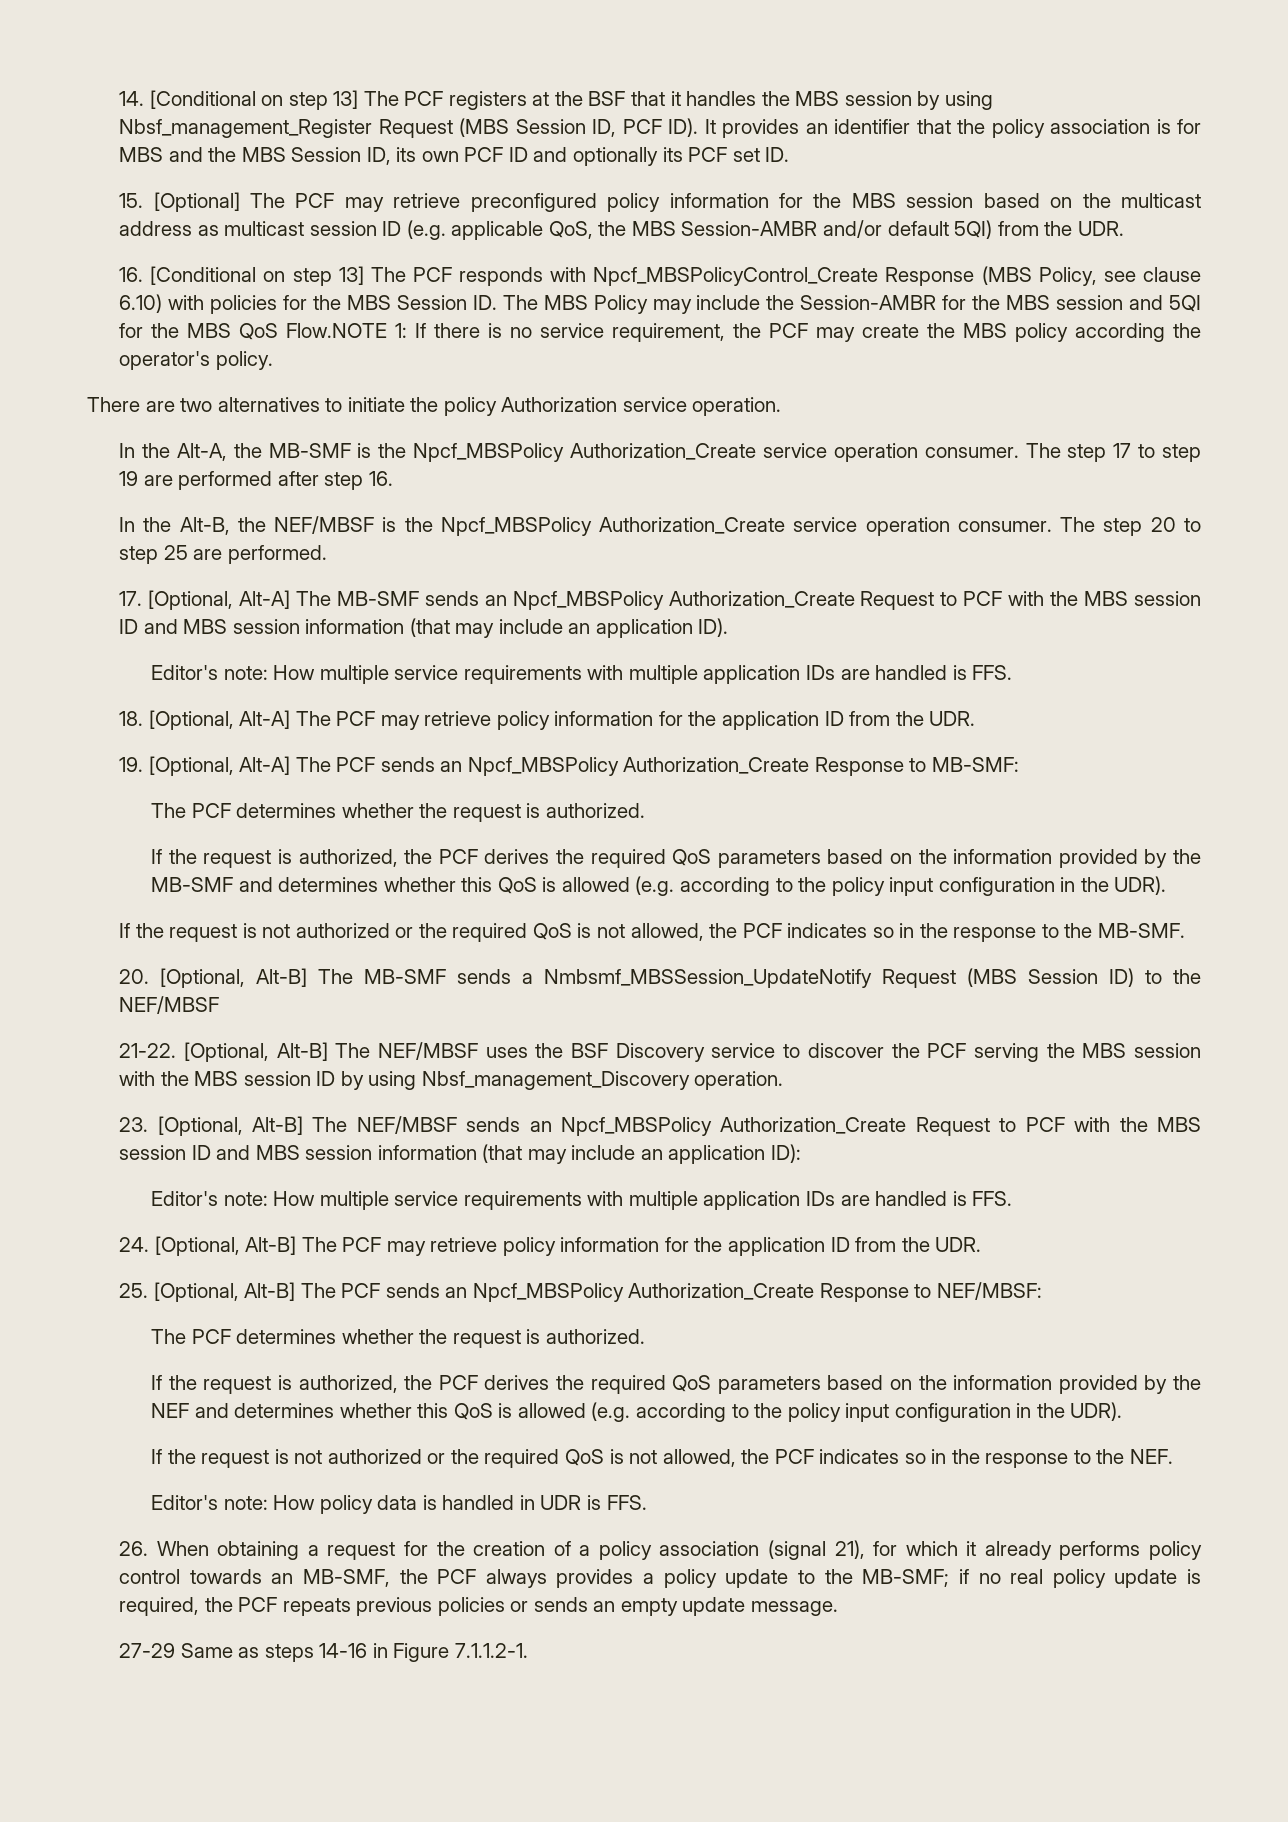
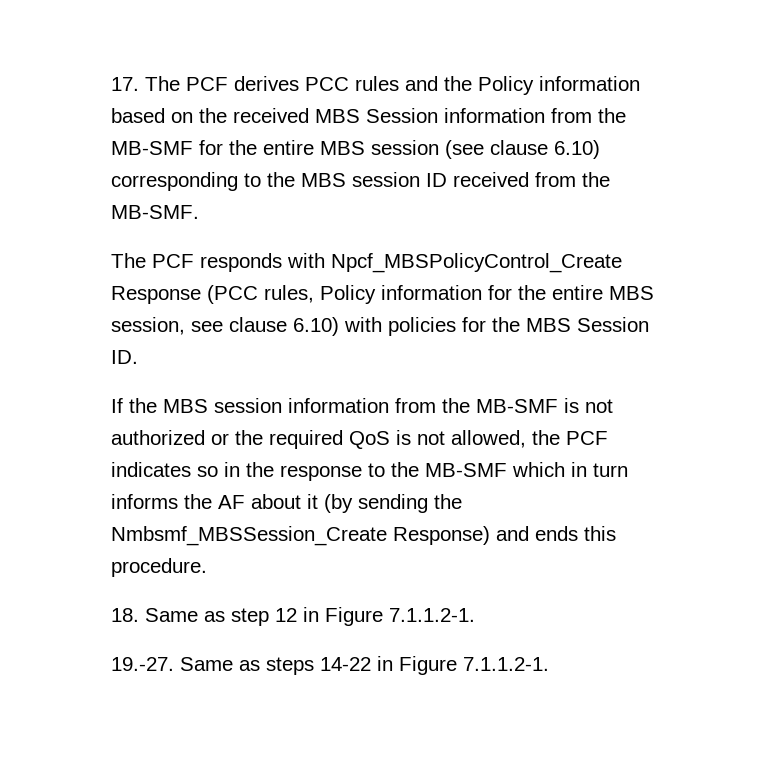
[119,90,993,110] [119,118,1201,138] [119,147,790,166] [119,192,1201,212] [119,220,1124,240] [119,266,364,286] 14. [Conditional on step 13] The PCF registers at the BSF that it handles the MBS session by using Nbsf_management_Register Request (MBS Session ID, PCF ID). It provides an identifier that the policy association is for MBS and the MBS Session ID, its own PCF ID and optionally its PCF set ID. // 15. [Optional] The PCF may retrieve preconfigured policy information for the MBS session based on the multicast address as multicast session ID (e.g. applicable QoS, the MBS Session-AMBR and/or default 5QI) from the UDR. // 16. [Conditional on step 13] -> [111,76,641,95] [111,108,627,123] [111,140,601,159] [111,172,611,191] [111,205,200,219] 17. The PCF derives PCC rules and the Policy information based on the received MBS Session information from the MB-SMF for the entire MBS session (see clause 6.10) corresponding to the MBS session ID received from the MB-SMF. //
[981,266,1097,286] (MBS Policy, -> [207,285,655,304] [111,317,186,335] (PCC rules, Policy information for the entire MBS session,
[502,295,1201,314] [119,323,1202,342] [119,351,273,370] [87,397,782,416] [119,443,1201,462] [119,471,393,490] [119,516,1201,536] [119,545,327,564] [119,590,1202,610] [119,618,729,638] [151,665,1013,684] [119,710,976,730] [119,756,1019,776] [151,803,645,822] [151,849,1201,868] [151,876,1167,896] [119,923,238,942] The MBS Policy may include the Session-AMBR for the MBS session and 5QI for the MBS QoS Flow.NOTE 1: If there is no service requirement, the PCF may create the MBS policy according the operator's policy. // There are two alternatives to initiate the policy Authorization service operation. // In the Alt-A, the MB-SMF is the Npcf_MBSPolicy Authorization_Create service operation consumer. The step 17 to step 19 are performed after step 16. // In the Alt-B, the NEF/MBSF is the Npcf_MBSPolicy Authorization_Create service operation consumer. The step 20 to step 25 are performed. // 17. [Optional, Alt-A] The MB-SMF sends an Npcf_MBSPolicy Authorization_Create Request to PCF with the MBS session ID and MBS session information (that may include an application ID). // Editor's note: How multiple service requirements with multiple application IDs are handled is FFS. // 18. [Optional, Alt-A] The PCF may retrieve policy information for the application ID from the UDR. // 19. [Optional, Alt-A] The PCF sends an Npcf_MBSPolicy Authorization_Create Response to MB-SMF: // The PCF determines whether the request is authorized. // If the request is authorized, the PCF derives the required QoS parameters based on the information provided by the MB-SMF and determines whether this QoS is allowed (e.g. according to the policy input configuration in the UDR). // If the request -> [111,398,559,413] // If the MBS session information from the MB-SMF
[1097,923,1185,938] [119,968,1201,988] [119,996,220,1014] [119,1042,1201,1062] [119,1071,784,1090] [119,1116,1201,1136] [119,1144,801,1164] [151,1191,1013,1210] [119,1236,982,1256] [119,1282,1042,1302] [151,1329,645,1348] [151,1375,1201,1394] [151,1402,1123,1422] [151,1449,1173,1468] [151,1495,647,1514] [119,1540,1203,1560] [119,1569,1202,1588] [119,1597,838,1616] [119,1643,176,1658] MB-SMF. // 20. [Optional, Alt-B] The MB-SMF sends a Nmbsmf_MBSSession_UpdateNotify Request (MBS Session ID) to the NEF/MBSF // 21-22. [Optional, Alt-B] The NEF/MBSF uses the BSF Discovery service to discover the PCF serving the MBS session with the MBS session ID by using Nbsf_management_Discovery operation. // 23. [Optional, Alt-B] The NEF/MBSF sends an Npcf_MBSPolicy Authorization_Create Request to PCF with the MBS session ID and MBS session information (that may include an application ID): // Editor's note: How multiple service requirements with multiple application IDs are handled is FFS. // 24. [Optional, Alt-B] The PCF may retrieve policy information for the application ID from the UDR. // 25. [Optional, Alt-B] The PCF sends an Npcf_MBSPolicy Authorization_Create Response to NEF/MBSF: // The PCF determines whether the request is authorized. // If the request is authorized, the PCF derives the required QoS parameters based on the information provided by the NEF and determines whether this QoS is allowed (e.g. according to the policy input configuration in the UDR). // If the request is not authorized or the required QoS is not allowed, the PCF indicates so in the response to the NEF. // Editor's note: How policy data is handled in UDR is FFS. // 26. When obtaining a request for the creation of a policy association (signal 21), for which it already performs policy control towards an MB-SMF, the PCF always provides a policy update to the MB-SMF; if no real policy update is required, the PCF repeats previous policies or sends an empty update message. // 27-29 -> [425,462,629,477] [111,494,463,513] [111,526,617,546] [111,558,208,577] [111,607,476,626] [111,657,175,671] MB-SMF which in turn informs the AF about it (by sending the Nmbsmf_MBSSession_Create Response) and ends this procedure. // 18. Same as step 12 in Figure 7.1.1.2-1. // 19.-27.
[319,1643,368,1658] 14-16 -> [320,657,372,671] 14-22

